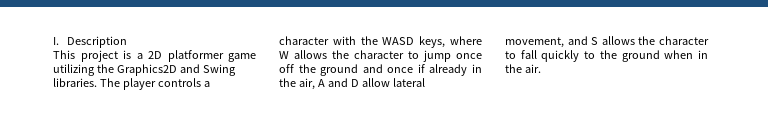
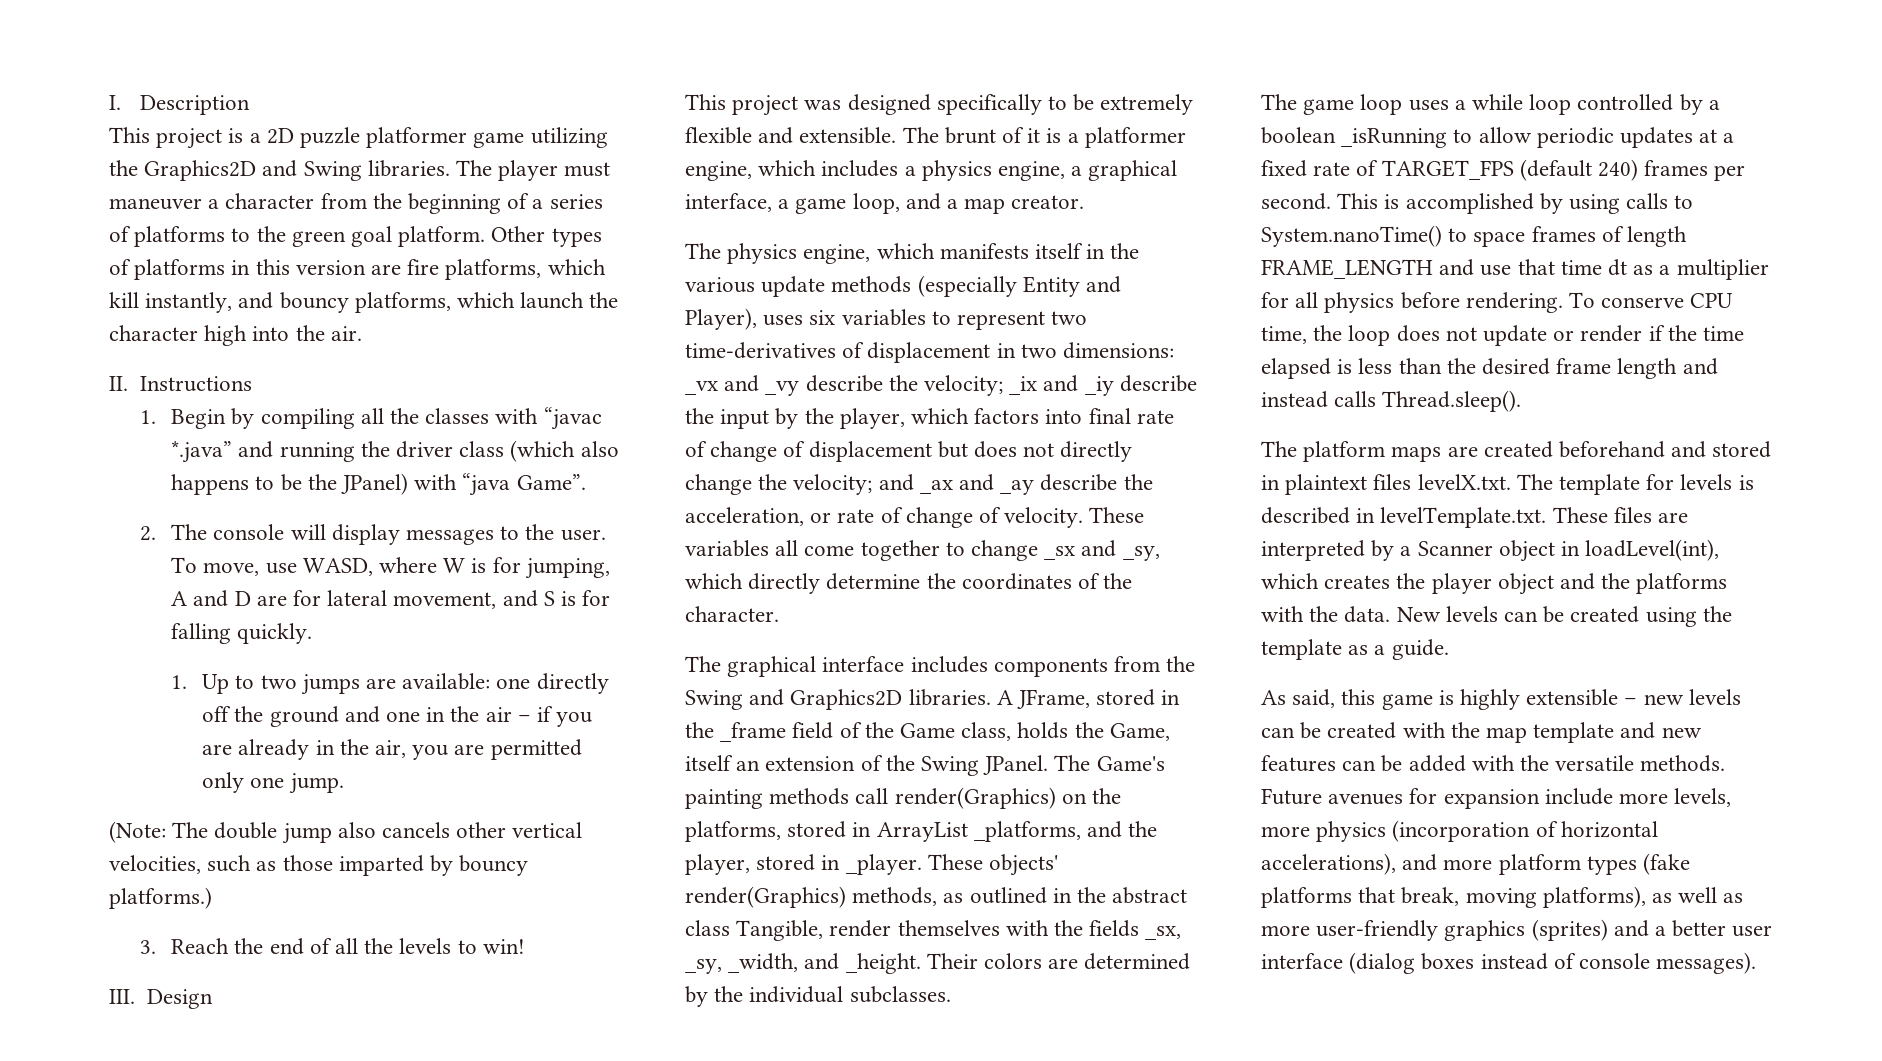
(162, 55) none -> [300,127,361,148] puzzle
[157,78,210,87] [279,36,482,48] [279,50,482,62] [279,64,482,76] [279,78,425,90] [505,36,709,48] [505,50,708,62] [505,64,541,73] controls a character with the WASD keys, where W allows the character to jump once off the ground and once if already in the air, A and D allow lateral movement, and S allows the character to fall quickly to the ground when in the air. -> [564,162,611,177] [109,193,603,214] [109,226,602,247] [109,259,606,280] [109,292,619,313] [109,325,362,346] [109,376,253,392] [140,407,602,430] [171,440,619,463] [171,473,586,496] [140,524,606,545] [171,557,610,579] [171,590,611,609] [171,623,313,644] [171,673,609,695] [202,706,593,727] [202,739,582,760] [202,772,344,794] [109,821,583,844] [109,855,529,876] [109,887,212,909] [140,938,525,955] [109,989,213,1009] [685,94,1194,116] [685,127,1186,148] [685,160,1178,181] [685,193,1085,214] [685,243,1140,264] [685,275,1122,297] [685,308,1088,330] [685,342,1175,363] [685,375,1197,396] [685,408,1174,429] [685,441,1133,462] [685,474,1153,495] [685,507,1145,528] [685,540,1160,561] [685,573,1133,594] [685,606,779,622] [685,656,1196,677] [685,689,1181,710] [685,722,1170,742] [685,755,1165,776] [685,787,1122,809] [685,821,1158,842] [685,854,1059,876] [685,886,1188,908] [685,920,1182,941] [685,953,1191,974] [685,986,951,1007] [1261,94,1720,115] [1261,127,1735,148] [1261,159,1746,181] [1261,193,1694,214] [1261,225,1688,247] [1261,259,1769,280] [1261,292,1734,313] [1261,325,1745,346] [1261,358,1718,379] [1261,390,1522,412] [1261,441,1772,462] [1261,474,1754,495] [1261,507,1689,528] [1261,539,1720,562] [1261,573,1728,595] [1261,606,1732,627] [1261,639,1449,660] [1261,689,1741,710] [1261,722,1702,743] [1261,755,1726,772] [1261,788,1732,809] [1261,820,1658,842] [1261,853,1691,875] [1261,886,1744,908] [1261,919,1773,941] [1261,952,1757,974] must maneuver a character from the beginning of a series of platforms to the green goal platform. Other types of platforms in this version are fire platforms, which kill instantly, and bouncy platforms, which launch the character high into the air. // II. Instructions // 1. Begin by compiling all the classes with “javac *.java” and running the driver class (which also happens to be the JPanel) with “java Game”. // 2. The console will display messages to the user. To move, use WASD, where W is for jumping, A and D are for lateral movement, and S is for falling quickly. // 1. Up to two jumps are available: one directly off the ground and one in the air – if you are already in the air, you are permitted only one jump. // (Note: The double jump also cancels other vertical velocities, such as those imparted by bouncy platforms.) // 3. Reach the end of all the levels to win! // III. Design // This project was designed specifically to be extremely flexible and extensible. The brunt of it is a platformer engine, which includes a physics engine, a graphical interface, a game loop, and a map creator. // The physics engine, which manifests itself in the various update methods (especially Entity and Player), uses six variables to represent two time-derivatives of displacement in two dimensions: _vx and _vy describe the velocity; _ix and _iy describe the input by the player, which factors into final rate of change of displacement but does not directly change the velocity; and _ax and _ay describe the acceleration, or rate of change of velocity. These variables all come together to change _sx and _sy, which directly determine the coordinates of the character. // The graphical interface includes components from the Swing and Graphics2D libraries. A JFrame, stored in the _frame field of the Game class, holds the Game, itself an extension of the Swing JPanel. The Game's painting methods call render(Graphics) on the platforms, stored in ArrayList _platforms, and the player, stored in _player. These objects' render(Graphics) methods, as outlined in the abstract class Tangible, render themselves with the fields _sx, _sy, _width, and _height. Their colors are determined by the individual subclasses. // The game loop uses a while loop controlled by a boolean _isRunning to allow periodic updates at a fixed rate of TARGET_FPS (default 240) frames per second. This is accomplished by using calls to System.nanoTime() to space frames of length FRAME_LENGTH and use that time dt as a multiplier for all physics before rendering. To conserve CPU time, the loop does not update or render if the time elapsed is less than the desired frame length and instead calls Thread.sleep(). // The platform maps are created beforehand and stored in plaintext files levelX.txt. The template for levels is described in levelTemplate.txt. These files are interpreted by a Scanner object in loadLevel(int), which creates the player object and the platforms with the data. New levels can be created using the template as a guide. // As said, this game is highly extensible – new levels can be created with the map template and new features can be added with the versatile methods. Future avenues for expansion include more levels, more physics (incorporation of horizontal accelerations), and more platform types (fake platforms that break, moving platforms), as well as more user-friendly graphics (sprites) and a better user interface (dialog boxes instead of console messages).

